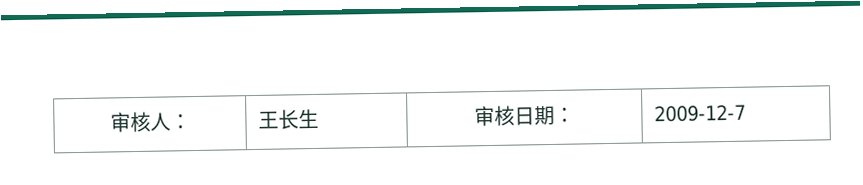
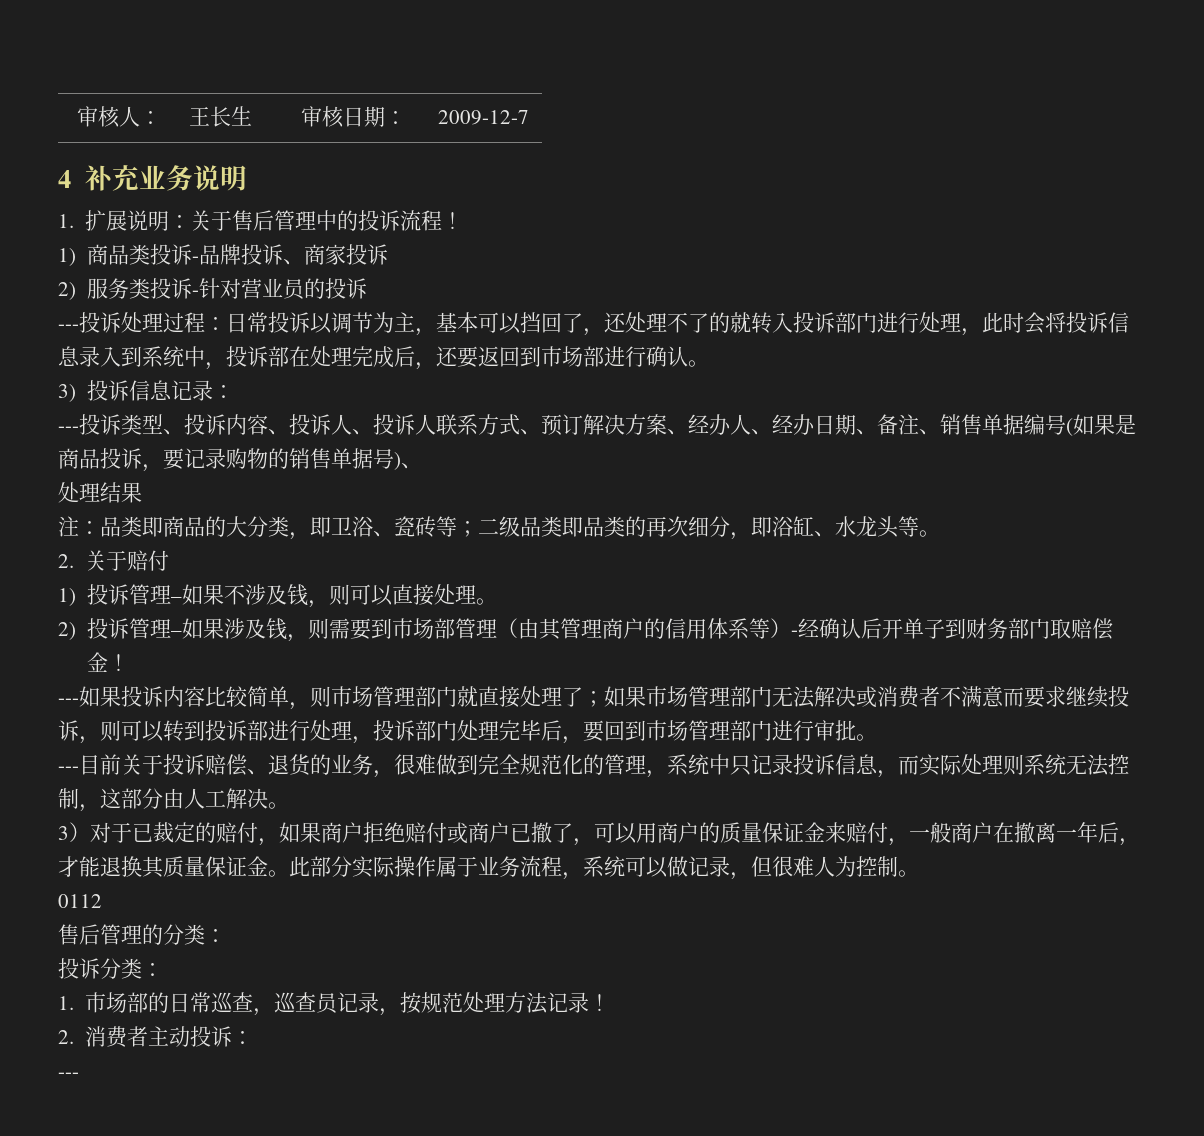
(747, 113) none -> [58,165,247,191] [58,210,463,231] [58,244,388,266] [58,278,367,300] [58,312,1129,336] [58,346,709,370] [58,380,234,402] [58,414,1136,436] [58,448,422,472] [58,482,142,503] [58,516,940,540] [58,550,169,571] [58,584,497,608] [58,618,1113,642] [86,652,129,672] [58,686,1129,710] [58,720,877,744] [58,754,1129,778] [58,788,289,812] [58,822,1140,846] [58,856,919,880] [58,894,102,908] [58,924,226,945] [58,958,163,979] [58,992,610,1016] [58,1026,253,1048] [58,1072,79,1078] // 4补充业务说明 // 1.扩展说明：关于售后管理中的投诉流程！ // 1)商品类投诉-品牌投诉、商家投诉 // 2)服务类投诉-针对营业员的投诉 // ---投诉处理过程：日常投诉以调节为主，基本可以挡回了，还处理不了的就转入投诉部门进行处理，此时会将投诉信息录入到系统中，投诉部在处理完成后，还要返回到市场部进行确认。 // 3)投诉信息记录： // ---投诉类型、投诉内容、投诉人、投诉人联系方式、预订解决方案、经办人、经办日期、备注、销售单据编号(如果是商品投诉，要记录购物的销售单据号)、 // 处理结果 // 注：品类即商品的大分类，即卫浴、瓷砖等；二级品类即品类的再次细分，即浴缸、水龙头等。 // 2.关于赔付 // 1)投诉管理–如果不涉及钱，则可以直接处理。 // 2)投诉管理–如果涉及钱，则需要到市场部管理（由其管理商户的信用体系等）-经确认后开单子到财务部门取赔偿金！ // ---如果投诉内容比较简单，则市场管理部门就直接处理了；如果市场管理部门无法解决或消费者不满意而要求继续投诉，则可以转到投诉部进行处理，投诉部门处理完毕后，要回到市场管理部门进行审批。 // ---目前关于投诉赔偿、退货的业务，很难做到完全规范化的管理，系统中只记录投诉信息，而实际处理则系统无法控制，这部分由人工解决。 // 3）对于已裁定的赔付，如果商户拒绝赔付或商户已撤了，可以用商户的质量保证金来赔付，一般商户在撤离一年后，才能退换其质量保证金。此部分实际操作属于业务流程，系统可以做记录，但很难人为控制。 // 0112 // 售后管理的分类： // 投诉分类： // 1.市场部的日常巡查，巡查员记录，按规范处理方法记录！ // 2.消费者主动投诉： // ---

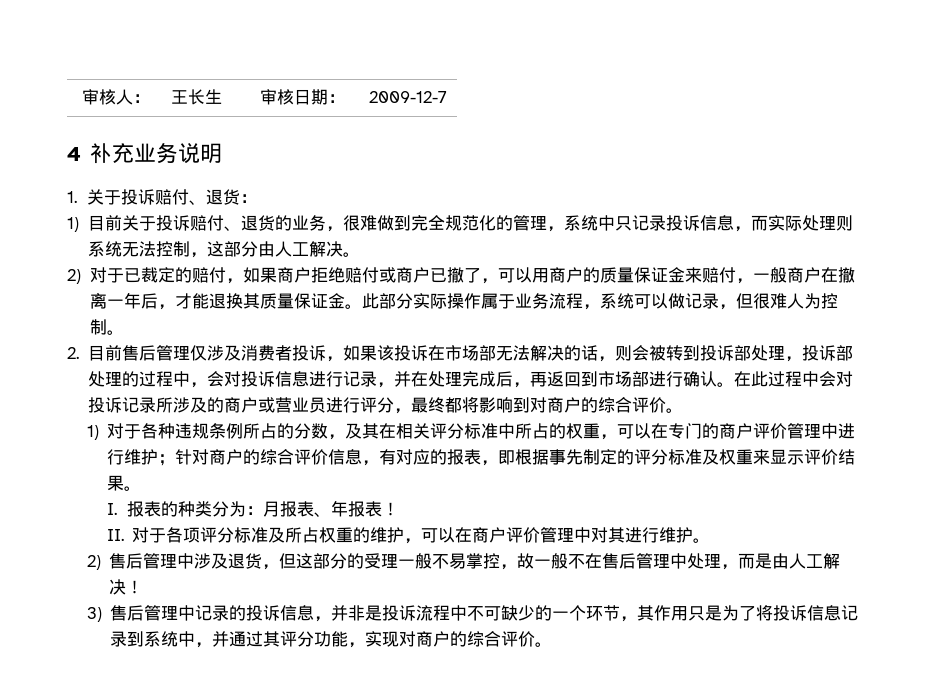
[84,210,463,231] [58,244,388,266] [58,278,367,300] [58,312,1129,336] [58,346,709,370] [58,380,234,402] [58,414,1136,436] [58,448,422,472] [58,482,142,503] [58,516,940,540] [58,550,169,571] [58,584,497,608] [58,618,1113,642] [86,652,129,672] [58,686,1129,710] [58,720,877,744] [58,766,79,772] 扩展说明：关于售后管理中的投诉流程！ // 1)商品类投诉-品牌投诉、商家投诉 // 2)服务类投诉-针对营业员的投诉 // ---投诉处理过程：日常投诉以调节为主，基本可以挡回了，还处理不了的就转入投诉部门进行处理，此时会将投诉信息录入到系统中，投诉部在处理完成后，还要返回到市场部进行确认。 // 3)投诉信息记录： // ---投诉类型、投诉内容、投诉人、投诉人联系方式、预订解决方案、经办人、经办日期、备注、销售单据编号(如果是商品投诉，要记录购物的销售单据号)、 // 处理结果 // 注：品类即商品的大分类，即卫浴、瓷砖等；二级品类即品类的再次细分，即浴缸、水龙头等。 // 2.关于赔付 // 1)投诉管理–如果不涉及钱，则可以直接处理。 // 2)投诉管理–如果涉及钱，则需要到市场部管理（由其管理商户的信用体系等）-经确认后开单子到财务部门取赔偿金！ // ---如果投诉内容比较简单，则市场管理部门就直接处理了；如果市场管理部门无法解决或消费者不满意而要求继续投诉，则可以转到投诉部进行处理，投诉部门处理完毕后，要回到市场管理部门进行审批。 // --- -> [86,189,257,205] [67,217,79,232] 关于投诉赔付、退货： // 1)
[226,754,247,776] 偿 -> [206,215,224,231] 付
[58,822,90,842] 3） -> [67,269,81,284] 2)
[58,894,102,908] [58,924,226,945] [58,958,163,979] [58,992,610,1016] [58,1026,253,1048] [58,1072,79,1078] 0112 // 售后管理的分类： // 投诉分类： // 1.市场部的日常巡查，巡查员记录，按规范处理方法记录！ // 2.消费者主动投诉： // --- -> [67,345,853,362] [87,371,853,388] [87,397,683,414] [86,423,856,440] [107,449,856,466] [107,475,142,491] [106,500,399,517] [106,527,711,544] [86,553,841,570] [109,579,144,595] [86,605,859,622] [110,631,553,648] 2.目前售后管理仅涉及消费者投诉，如果该投诉在市场部无法解决的话，则会被转到投诉部处理，投诉部处理的过程中，会对投诉信息进行记录，并在处理完成后，再返回到市场部进行确认。在此过程中会对投诉记录所涉及的商户或营业员进行评分，最终都将影响到对商户的综合评价。 // 1)对于各种违规条例所占的分数，及其在相关评分标准中所占的权重，可以在专门的商户评价管理中进行维护；针对商户的综合评价信息，有对应的报表，即根据事先制定的评分标准及权重来显示评价结果。 // I.报表的种类分为：月报表、年报表！ // II.对于各项评分标准及所占权重的维护，可以在商户评价管理中对其进行维护。 // 2)售后管理中涉及退货，但这部分的受理一般不易掌控，故一般不在售后管理中处理，而是由人工解决！ // 3)售后管理中记录的投诉信息，并非是投诉流程中不可缺少的一个环节，其作用只是为了将投诉信息记录到系统中，并通过其评分功能，实现对商户的综合评价。

